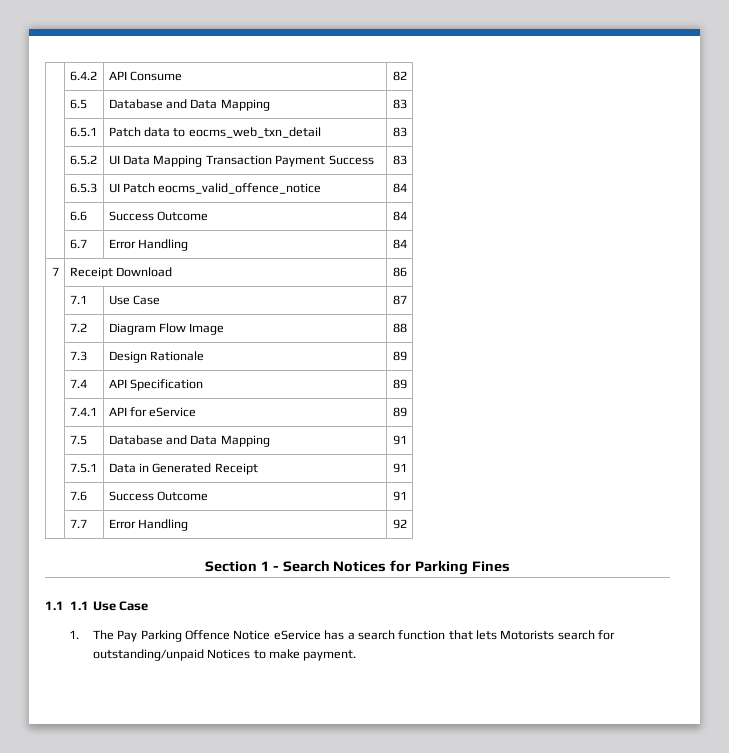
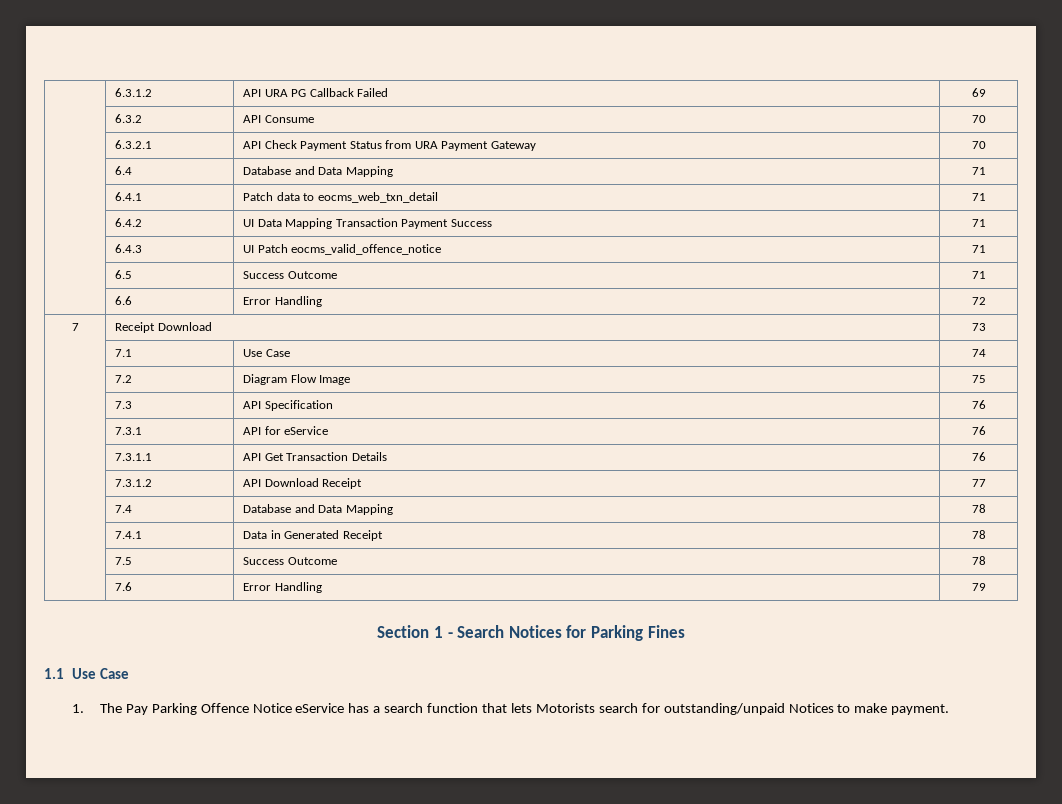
[69,71,97,81] [108,71,183,81] [392,71,407,81] [69,99,87,109] [108,99,270,111] [392,99,407,109] [69,127,97,137] | 6.4.2 | API Consume | 82 // | 6.5 | Database and Data Mapping | 83 // | 6.5.1 -> [115,88,153,97] [243,88,389,97] [971,88,986,97] [115,114,143,123] [243,115,314,123] [971,115,986,123] [115,140,153,149] [243,140,536,151] [971,141,986,149] [115,166,133,175] [243,166,393,177] [971,167,986,175] [115,192,143,201] | 6.3.1.2 | API URA PG Callback Failed | 69 // | 6.3.2 | API Consume | 70 // | 6.3.2.1 | API Check Payment Status from URA Payment Gateway | 70 // | 6.4 | Database and Data Mapping | 71 // | 6.4.1
[392,127,407,137] [69,155,97,165] 83 // | 6.5.2 -> [971,193,986,201] [115,218,143,227] 71 // | 6.4.2
[392,155,407,165] [69,183,97,193] 83 // | 6.5.3 -> [971,219,986,227] [115,244,143,253] 71 // | 6.4.3
[392,183,407,193] [69,211,87,221] [108,211,209,221] [392,211,407,221] [69,239,87,249] [108,239,189,251] [392,239,407,249] 84 // | 6.6 | Success Outcome | 84 // | 6.7 | Error Handling | 84 -> [971,245,986,253] [115,270,133,279] [243,271,337,279] [971,271,986,279] [115,296,133,305] [243,296,322,307] [971,297,986,305] 71 // | 6.5 | Success Outcome | 71 // | 6.6 | Error Handling | 72
[392,267,407,277] 86 -> [971,323,986,331] 73
[392,295,407,305] 87 -> [971,349,986,357] 74
[392,323,407,333] 88 -> [971,375,986,383] 75
[108,351,205,363] [392,351,407,361] [69,379,87,388] | Design Rationale | 89 // | 7.4 -> (133, 405) none
[392,379,407,389] [69,407,97,416] 89 // | 7.4.1 -> [971,400,986,409] [115,427,143,435] 76 // | 7.3.1
[392,407,407,417] [69,435,87,445] [108,435,270,447] [392,435,407,445] [69,463,97,473] 89 // | 7.5 | Database and Data Mapping | 91 // | 7.5.1 -> [971,426,986,435] [115,453,153,461] [243,452,387,461] [971,452,986,461] [115,479,153,487] [243,478,363,489] [971,479,986,487] [115,505,133,513] [243,504,393,515] [971,504,986,513] [115,531,143,539] 76 // | 7.3.1.1 | API Get Transaction Details | 76 // | 7.3.1.2 | API Download Receipt | 77 // | 7.4 | Database and Data Mapping | 78 // | 7.4.1
[392,463,407,473] [69,491,87,501] [108,491,209,501] [392,491,407,501] [69,519,87,528] [108,519,189,531] [392,519,407,529] 91 // | 7.6 | Success Outcome | 91 // | 7.7 | Error Handling | 92 -> [971,530,986,539] [115,557,133,565] [243,557,337,565] [971,556,986,565] [115,582,133,591] [243,582,322,593] [971,583,986,591] 78 // | 7.5 | Success Outcome | 78 // | 7.6 | Error Handling | 79
[70,601,90,610] 1.1 -> (64, 673) none

